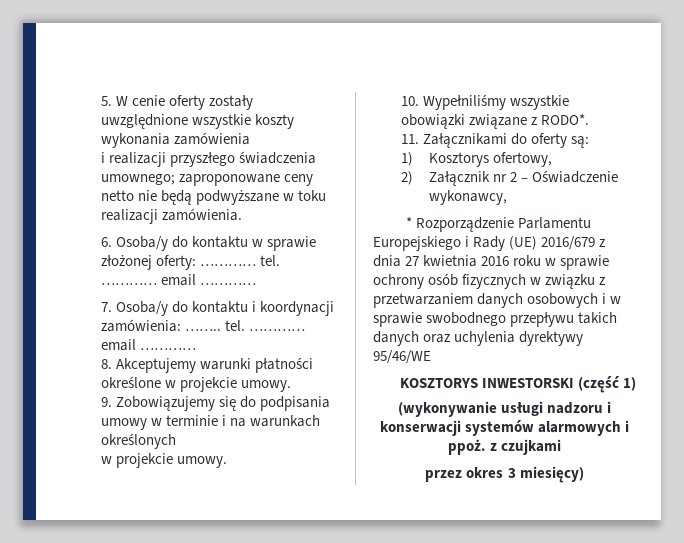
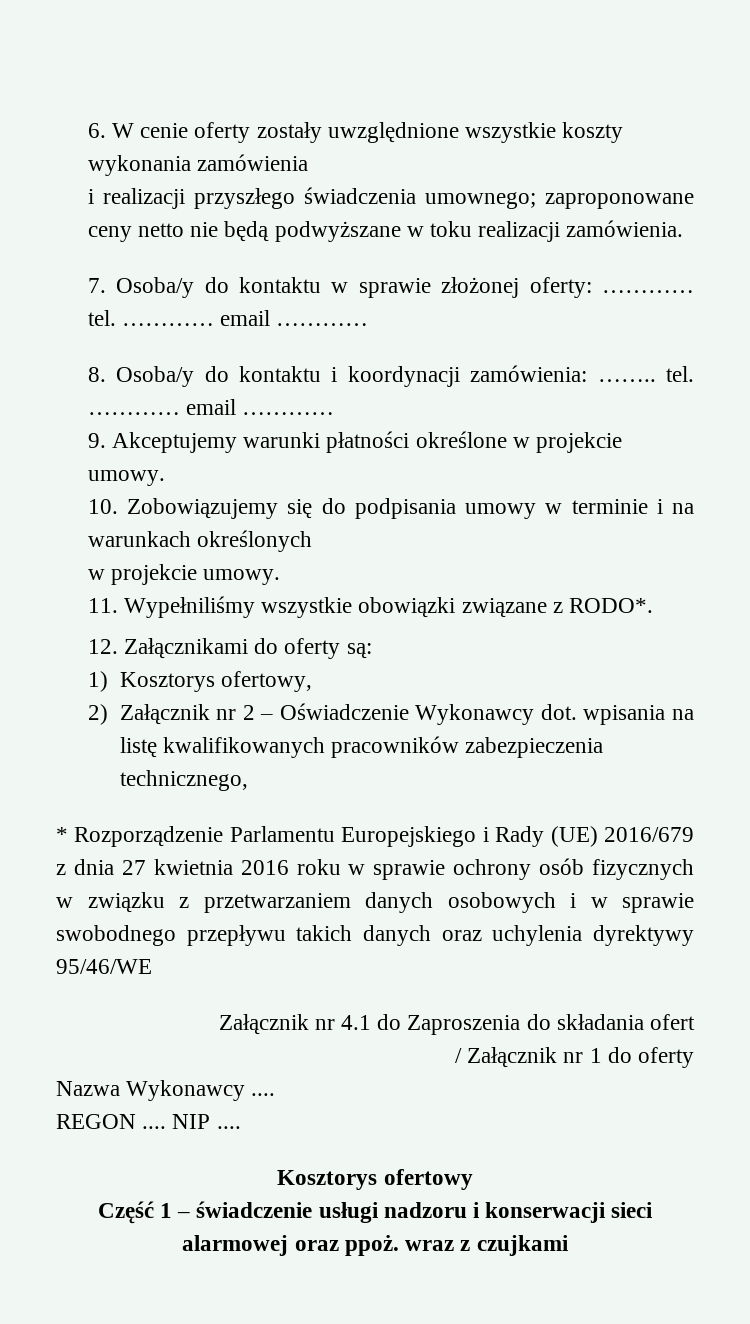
[101,96,113,106] 5. -> [87,123,106,138] 6.
[101,237,113,247] 6. -> [87,278,106,293] 7.
[101,302,113,312] 7. -> [87,367,106,382] 8.
[101,359,113,369] 8. -> [87,433,106,448] 9.
[101,397,113,407] 9. -> [87,499,118,514] 10.
[401,96,420,106] 10. -> [87,598,118,613] 11.
[401,134,420,144] 11. -> [87,639,118,654] 12.
[429,190,508,205] wykonawcy, -> [415,704,694,725] [119,736,604,758] [119,770,248,791] Wykonawcy dot. wpisania na listę kwalifikowanych pracowników zabezpieczenia technicznego,
[399,376,636,393] [397,401,612,417] [379,420,630,436] [447,439,562,455] [425,466,584,483] KOSZTORYS INWESTORSKI (część 1) // (wykonywanie usługi nadzoru i konserwacji systemów alarmowych i ppoż. z czujkami // przez okres 3 miesięcy) -> [218,1014,695,1035] [454,1047,694,1068] [56,1080,276,1101] [56,1114,241,1129] [277,1169,473,1190] [97,1201,654,1224] [182,1235,569,1256] Załącznik nr 4.1 do Zaproszenia do składania ofert // / Załącznik nr 1 do oferty // Nazwa Wykonawcy .... // REGON .... NIP .... // Kosztorys ofertowy // Część 1 – świadczenie usługi nadzoru i konserwacji sieci alarmowej oraz ppoż. wraz z czujkami

